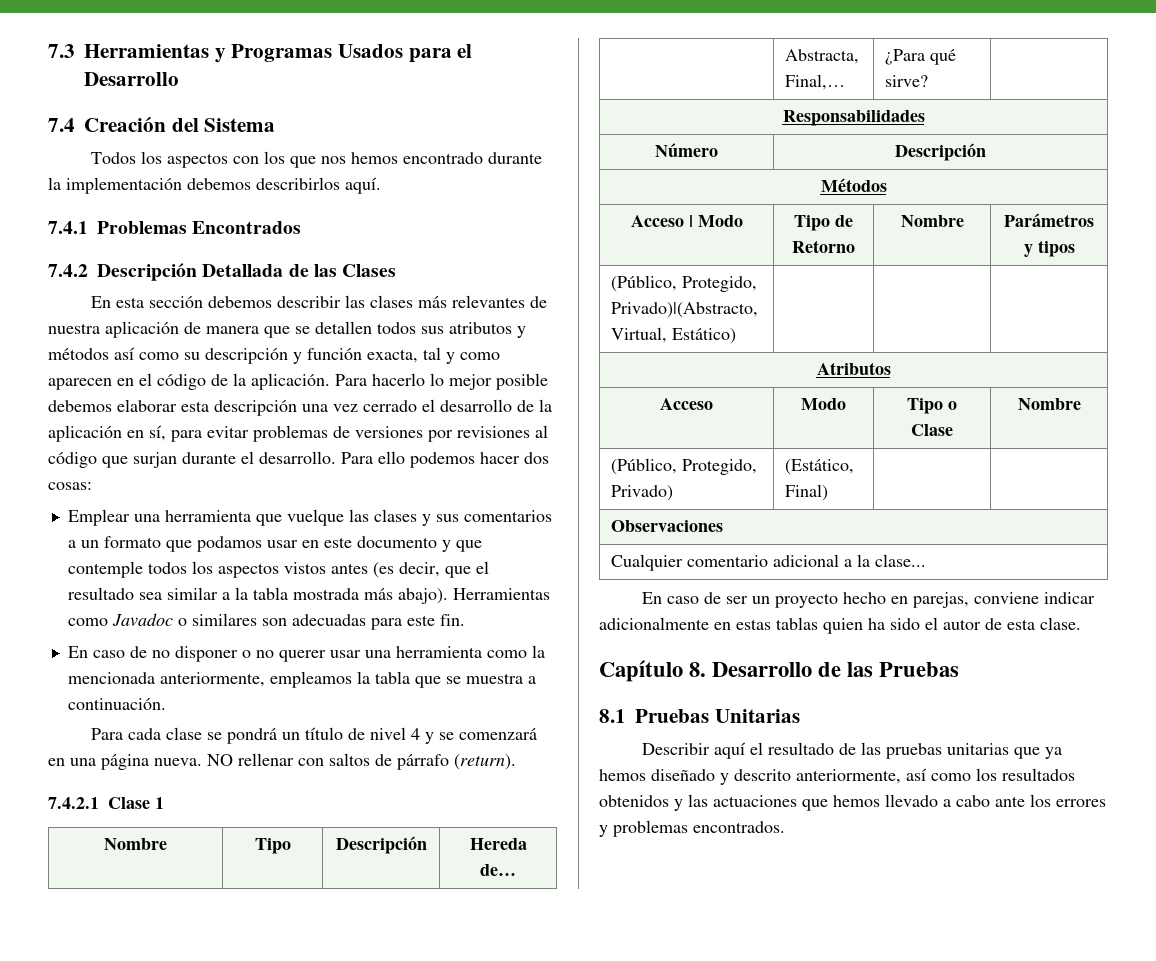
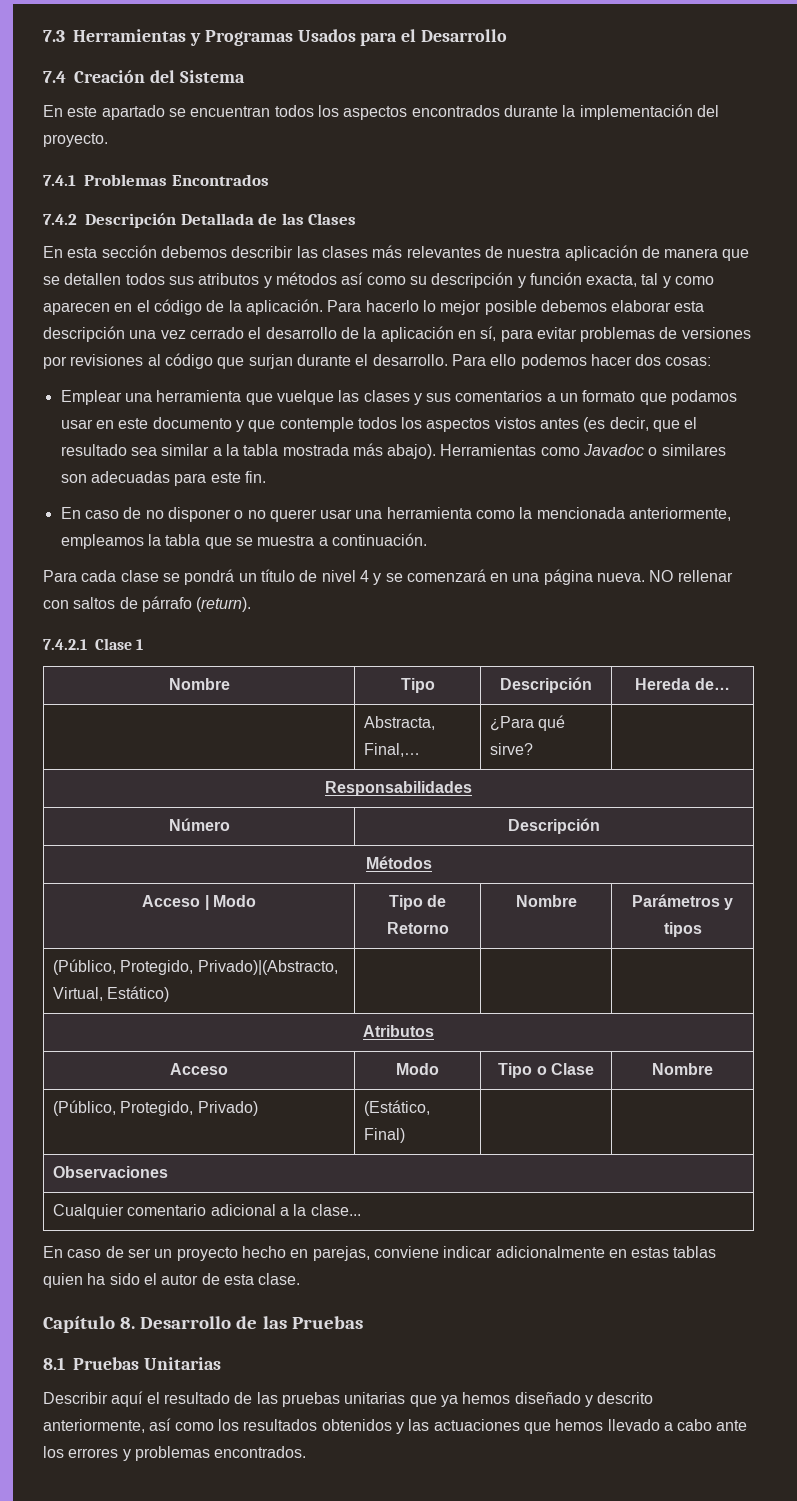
[91,151,543,168] [48,177,381,194] Todos los aspectos con los que nos hemos encontrado durante la implementación debemos describirlos aquí. -> [43,104,719,120] [43,133,108,147] En este apartado se encuentran todos los aspectos encontrados durante la implementación del proyecto.

